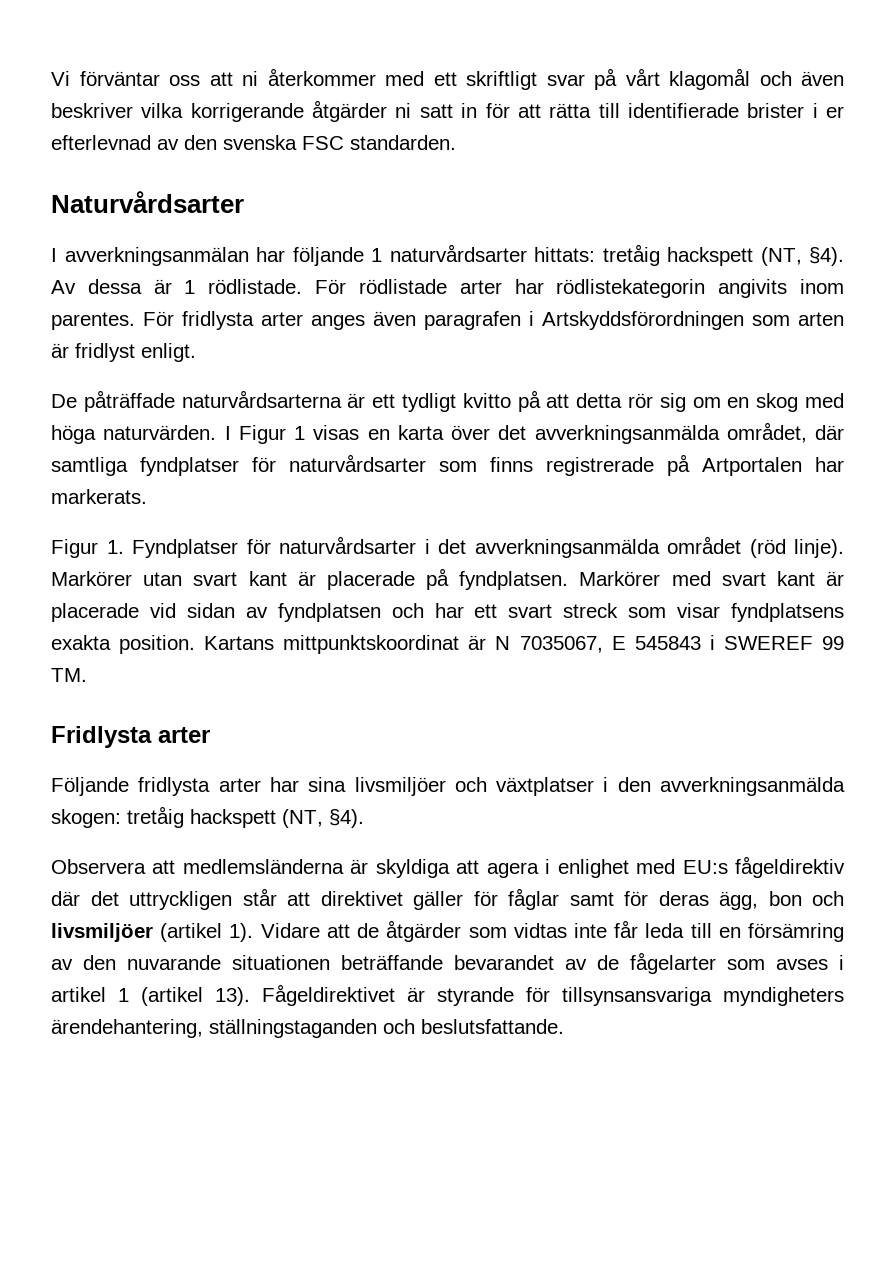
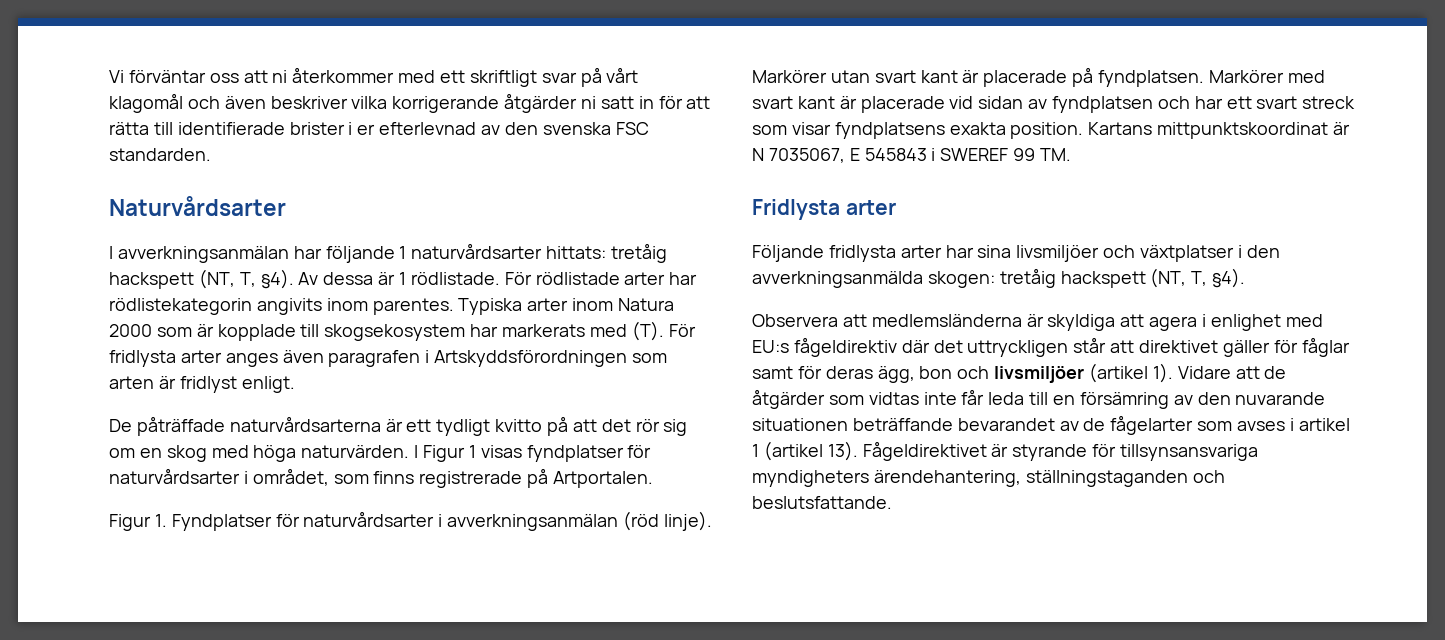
(802, 256) none -> [239,272,256,287] T,
(135, 321) none -> [458,298,675,315] [109,321,664,341] Typiska arter inom Natura 2000 som är kopplade till skogsekosystem har markerats med (T).
[576,393,623,408] detta -> [601,419,631,432] det
[367,422,844,444] [51,457,128,476] en karta över det avverkningsanmälda området, där samtliga -> (522, 451) none
(426, 463) none -> [243,468,329,486] i området,
[702,457,844,476] [51,489,147,504] Artportalen har markerats. -> [553,471,654,488] Artportalen.
[438,536,741,558] det avverkningsanmälda området -> [447,514,619,531] avverkningsanmälan
(323, 818) none -> [1191,271,1208,286] T,

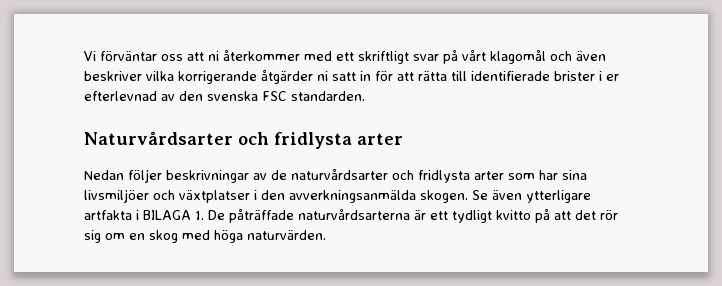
[109,243,668,263] [109,269,698,289] [109,298,675,315] [109,321,696,341] [109,350,668,367] [109,376,295,393] // I avverkningsanmälan har följande 1 naturvårdsarter hittats: tretåig hackspett (NT, T, §4). Av dessa är 1 rödlistade. För rödlistade arter har rödlistekategorin angivits inom parentes. Typiska arter inom Natura 2000 som är kopplade till skogsekosystem har markerats med (T). För fridlysta arter anges även paragrafen i Artskyddsförordningen som arten är fridlyst enligt. // -> [238,132,403,149] [84,168,587,183] [84,189,591,203] [84,210,204,220] och fridlysta arter // Nedan följer beskrivningar av de naturvårdsarter och fridlysta arter som har sina livsmiljöer och växtplatser i den avverkningsanmälda skogen. Se även ytterligare artfakta i BILAGA 1.
[414,445,652,462] [109,468,654,488] [109,511,712,531] [752,67,1325,87] [752,96,1356,113] [752,122,1351,139] [752,148,1072,163] [752,199,896,220] [752,245,1280,262] [752,268,1246,288] [752,314,1323,331] [752,337,1350,357] [752,363,1287,383] [752,389,1326,409] [752,415,1350,435] [752,441,1259,461] [752,470,1225,487] [752,496,892,509] I Figur 1 visas fyndplatser för naturvårdsarter i området, som finns registrerade på Artportalen. // Figur 1. Fyndplatser för naturvårdsarter i avverkningsanmälan (röd linje). Markörer utan svart kant är placerade på fyndplatsen. Markörer med svart kant är placerade vid sidan av fyndplatsen och har ett svart streck som visar fyndplatsens exakta position. Kartans mittpunktskoordinat är N 7035067, E 545843 i SWEREF 99 TM. // Fridlysta arter // Följande fridlysta arter har sina livsmiljöer och växtplatser i den avverkningsanmälda skogen: tretåig hackspett (NT, T, §4). // Observera att medlemsländerna är skyldiga att agera i enlighet med EU:s fågeldirektiv där det uttryckligen står att direktivet gäller för fåglar samt för deras ägg, bon och livsmiljöer (artikel 1). Vidare att de åtgärder som vidtas inte får leda till en försämring av den nuvarande situationen beträffande bevarandet av de fågelarter som avses i artikel 1 (artikel 13). Fågeldirektivet är styrande för tillsynsansvariga myndigheters ärendehantering, ställningstaganden och beslutsfattande. -> (326, 235) none

